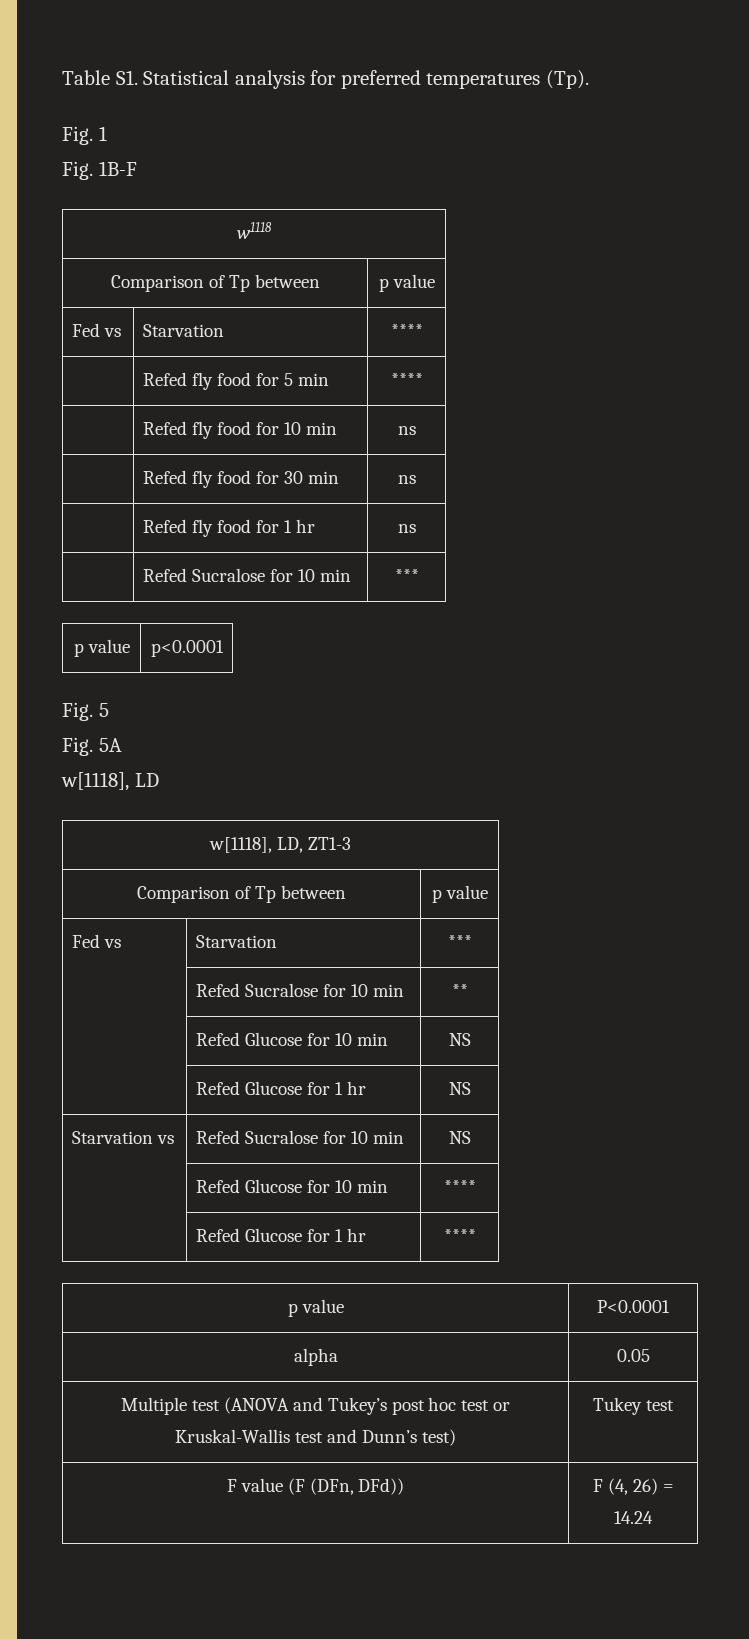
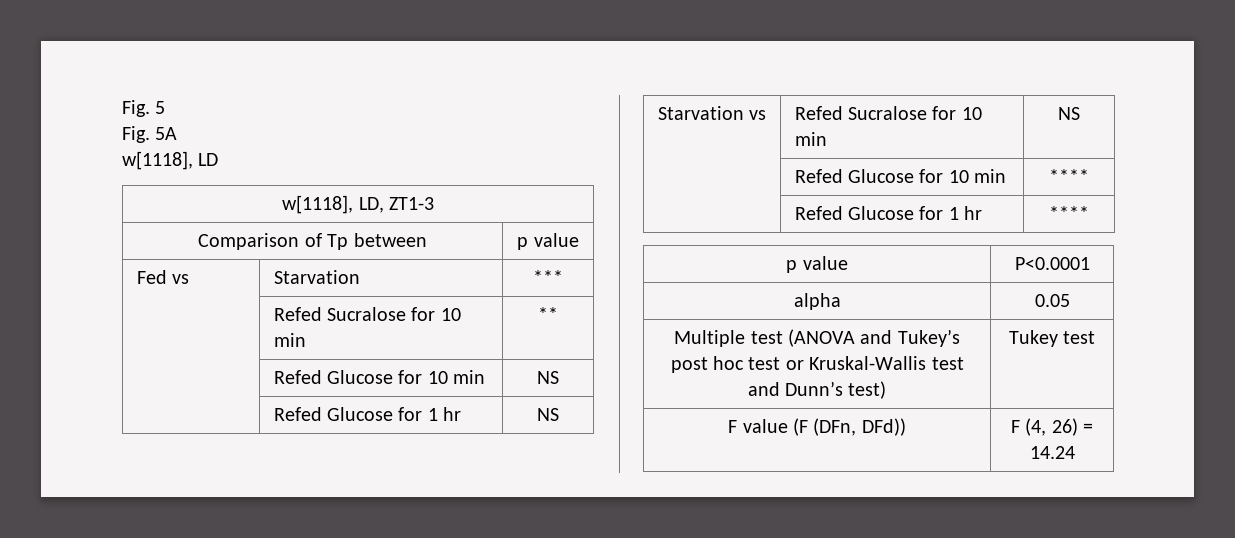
[62,70,589,89] [62,126,107,145] [62,161,137,180] [237,222,272,239] [110,274,320,292] [378,274,435,292] [71,323,121,337] [142,324,224,337] [390,324,423,337] [142,372,329,390] [390,373,423,386] [142,421,337,439] [397,426,416,435] [142,470,339,488] [397,475,416,484] [142,519,315,537] [397,524,416,533] [142,568,351,582] [394,569,419,582] [73,639,130,657] [150,640,224,657] Table S1. Statistical analysis for preferred temperatures (Tp). // Fig. 1 // Fig. 1B-F // w1118 // Comparison of Tp between | p value // Fed vs | Starvation | **** // | Refed fly food for 5 min | **** // | Refed fly food for 10 min | ns // | Refed fly food for 30 min | ns // | Refed fly food for 1 hr | ns // | Refed Sucralose for 10 min | *** // p value | p<0.0001 // -> (122, 108) none

